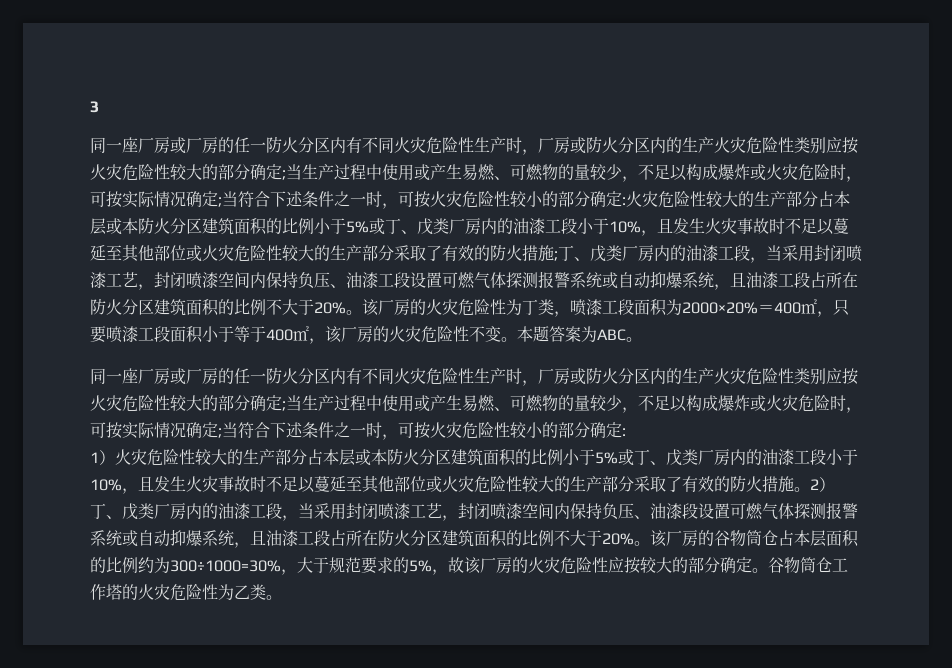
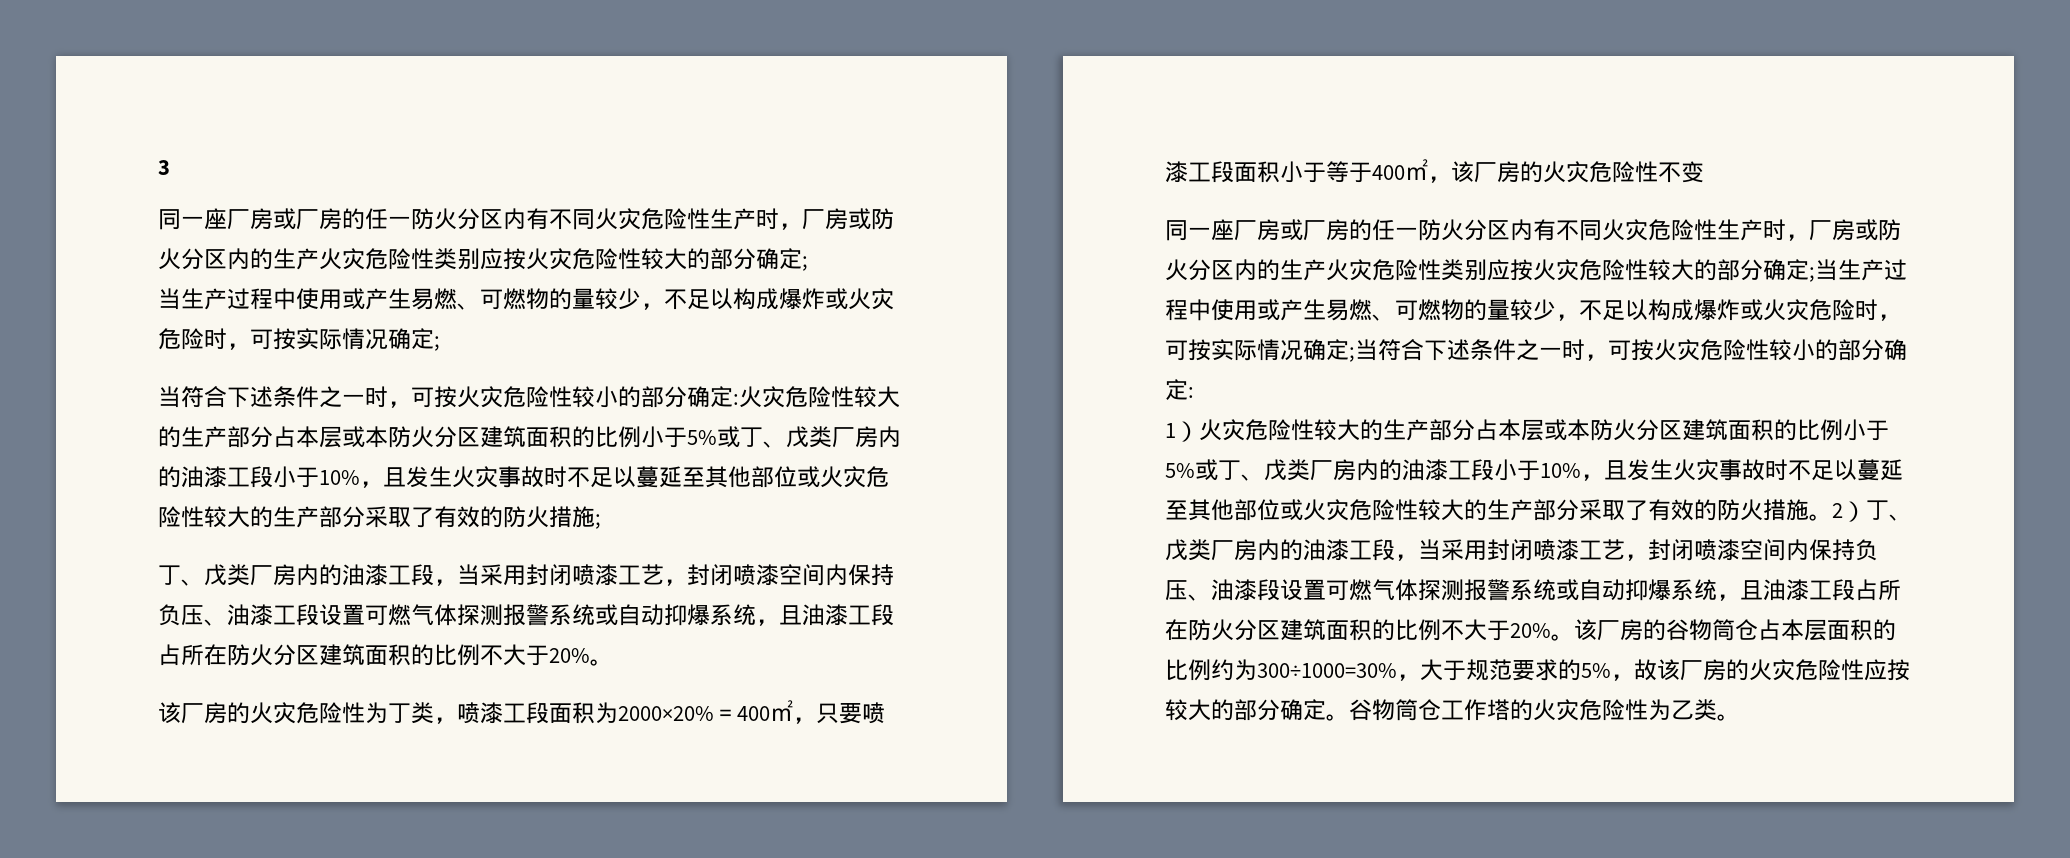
(286, 175) none -> (808, 263) //
(222, 202) none -> (440, 343) //
(558, 256) none -> (601, 521) //
(362, 312) none -> (613, 662) //
[501,326,642,342] 。本题答案为ABC。 -> (1704, 172) none

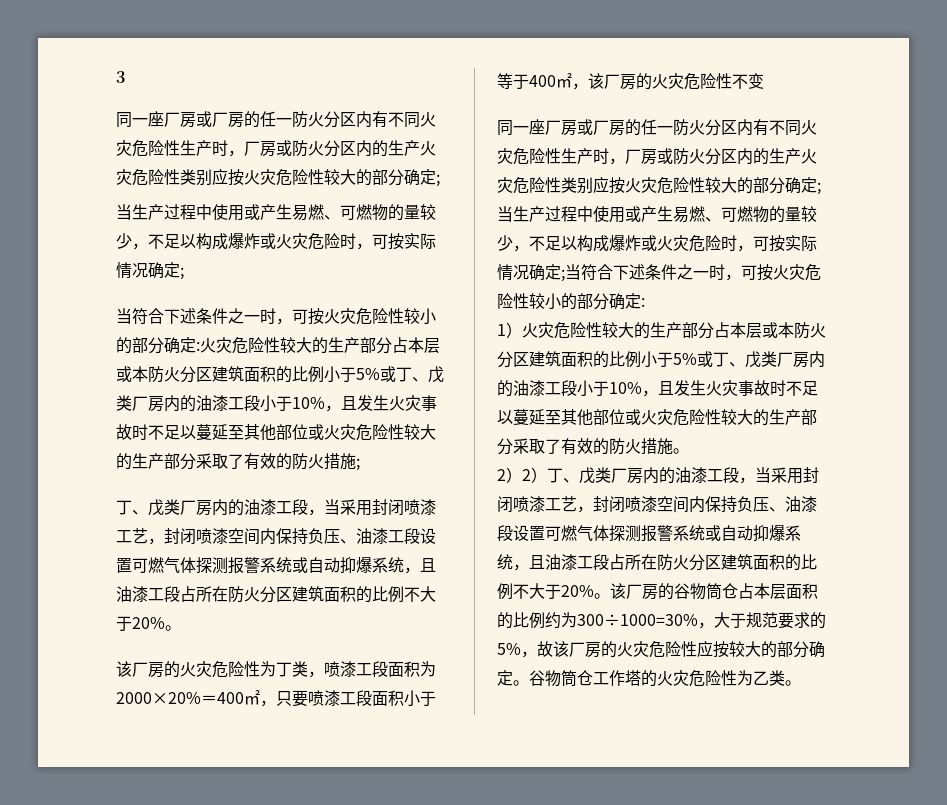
(1832, 517) none -> [497,467,522,483] // 2）

